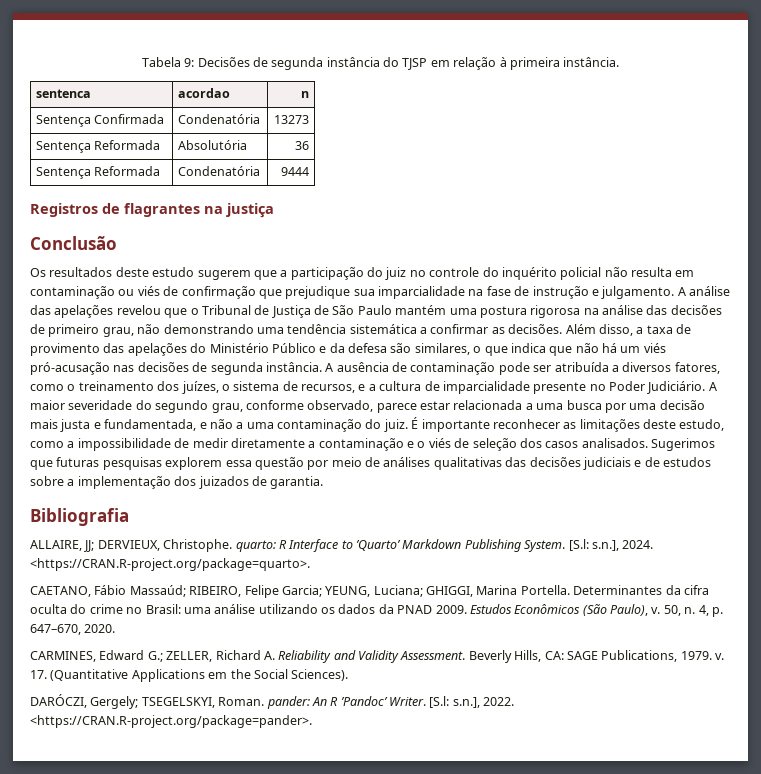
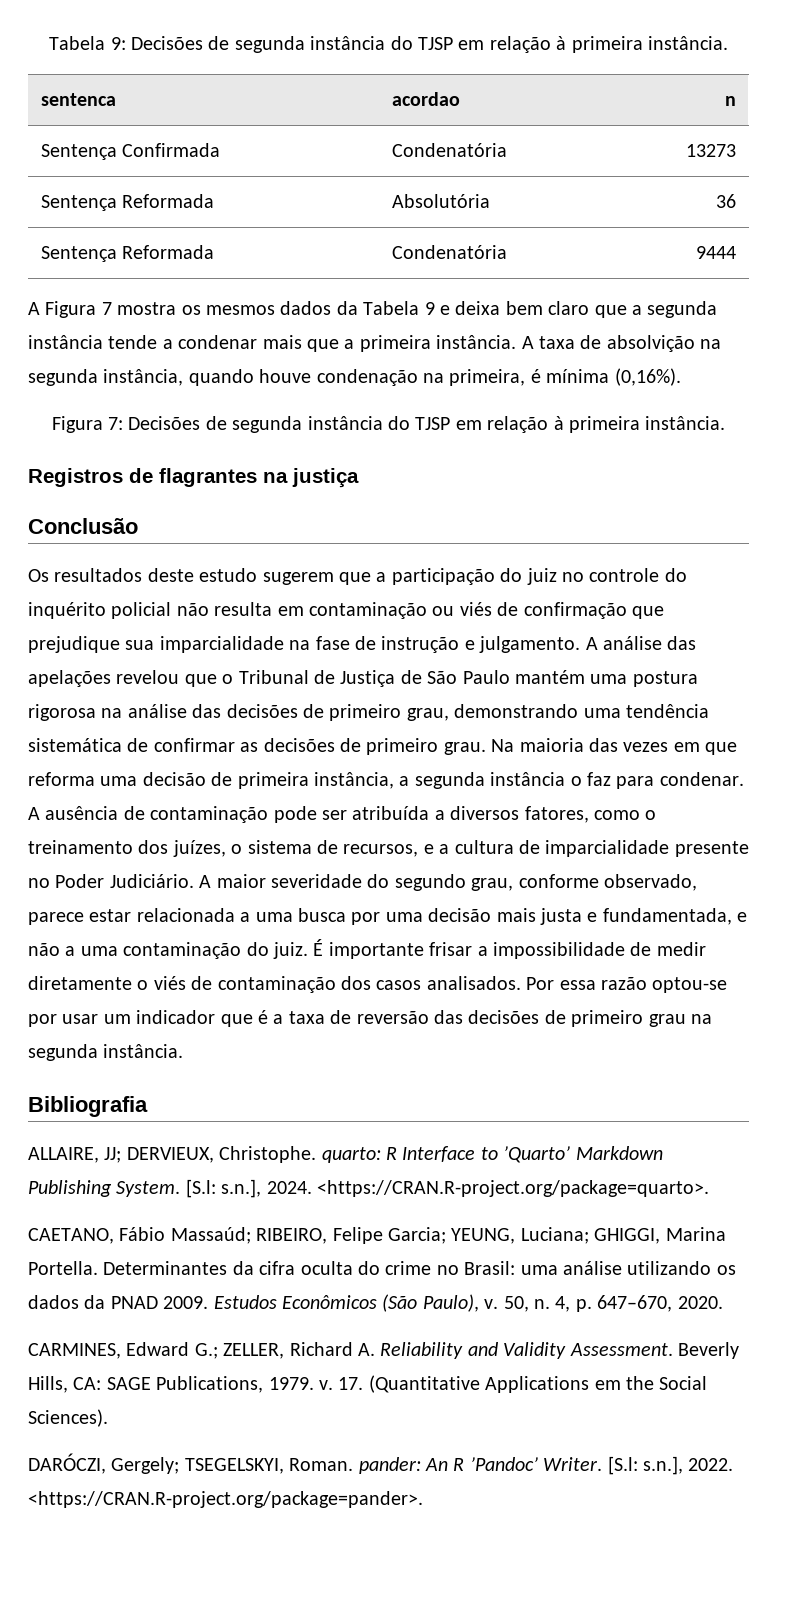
(310, 171) none -> [28,301,718,318] [28,335,722,352] [28,368,681,386] [51,416,726,433] // A Figura 7 mostra os mesmos dados da Tabela 9 e deixa bem claro que a segunda instância tende a condenar mais que a primeira instância. A taxa de absolvição na segunda instância, quando houve condenação na primeira, é mínima (0,16%). // Figura 7: Decisões de segunda instância do TJSP em relação à primeira instância.
[137,324,161,334] não -> (449, 714) none
[420,327,427,334] a -> [127,738,149,752] de
[508,324,691,336] [30,343,666,356] [30,362,322,375] decisões. Além disso, a taxa de provimento das apelações do Ministério Público e da defesa são similares, o que indica que não há um viés pró-acusação nas decisões de segunda instância. -> [263,738,738,755] [28,772,744,789] decisões de primeiro grau. Na maioria das vezes em que reforma uma decisão de primeira instância, a segunda instância o faz para condenar.
[492,419,725,432] [30,441,64,448] reconhecer as limitações deste estudo, como -> [429,942,473,956] frisar
[308,438,414,451] a contaminação e -> (132, 983) none
[472,438,517,451] seleção -> [217,976,336,993] contaminação
[651,438,715,451] [30,457,711,470] [30,476,324,489] Sugerimos que futuras pesquisas explorem essa questão por meio de análises qualitativas das decisões judiciais e de estudos sobre a implementação dos juizados de garantia. -> [526,977,728,993] [28,1010,712,1027] [28,1044,184,1061] Por essa razão optou-se por usar um indicador que é a taxa de reversão das decisões de primeiro grau na segunda instância.

